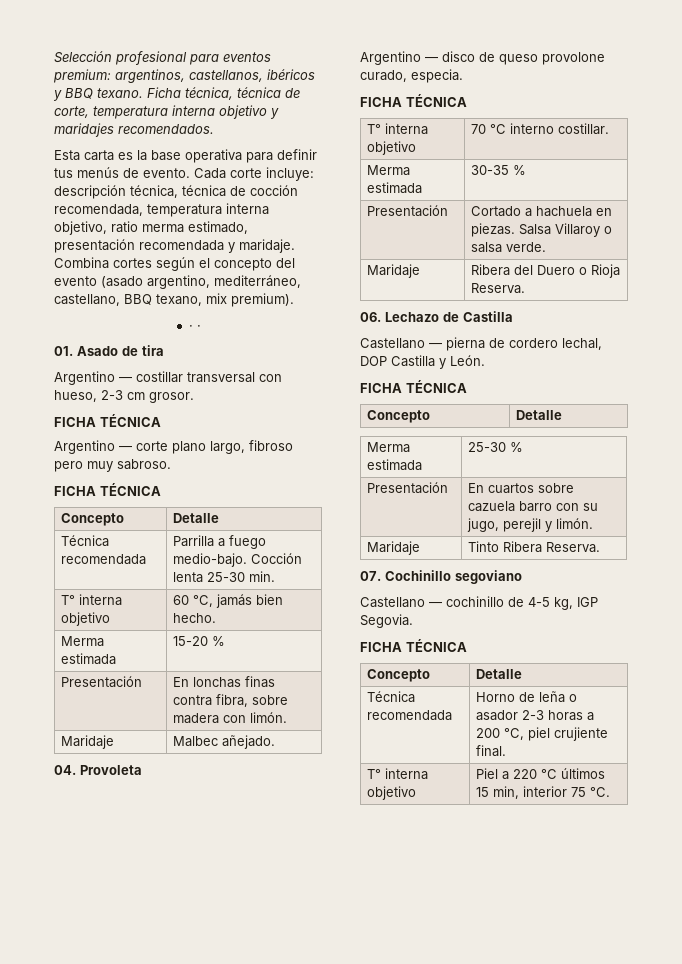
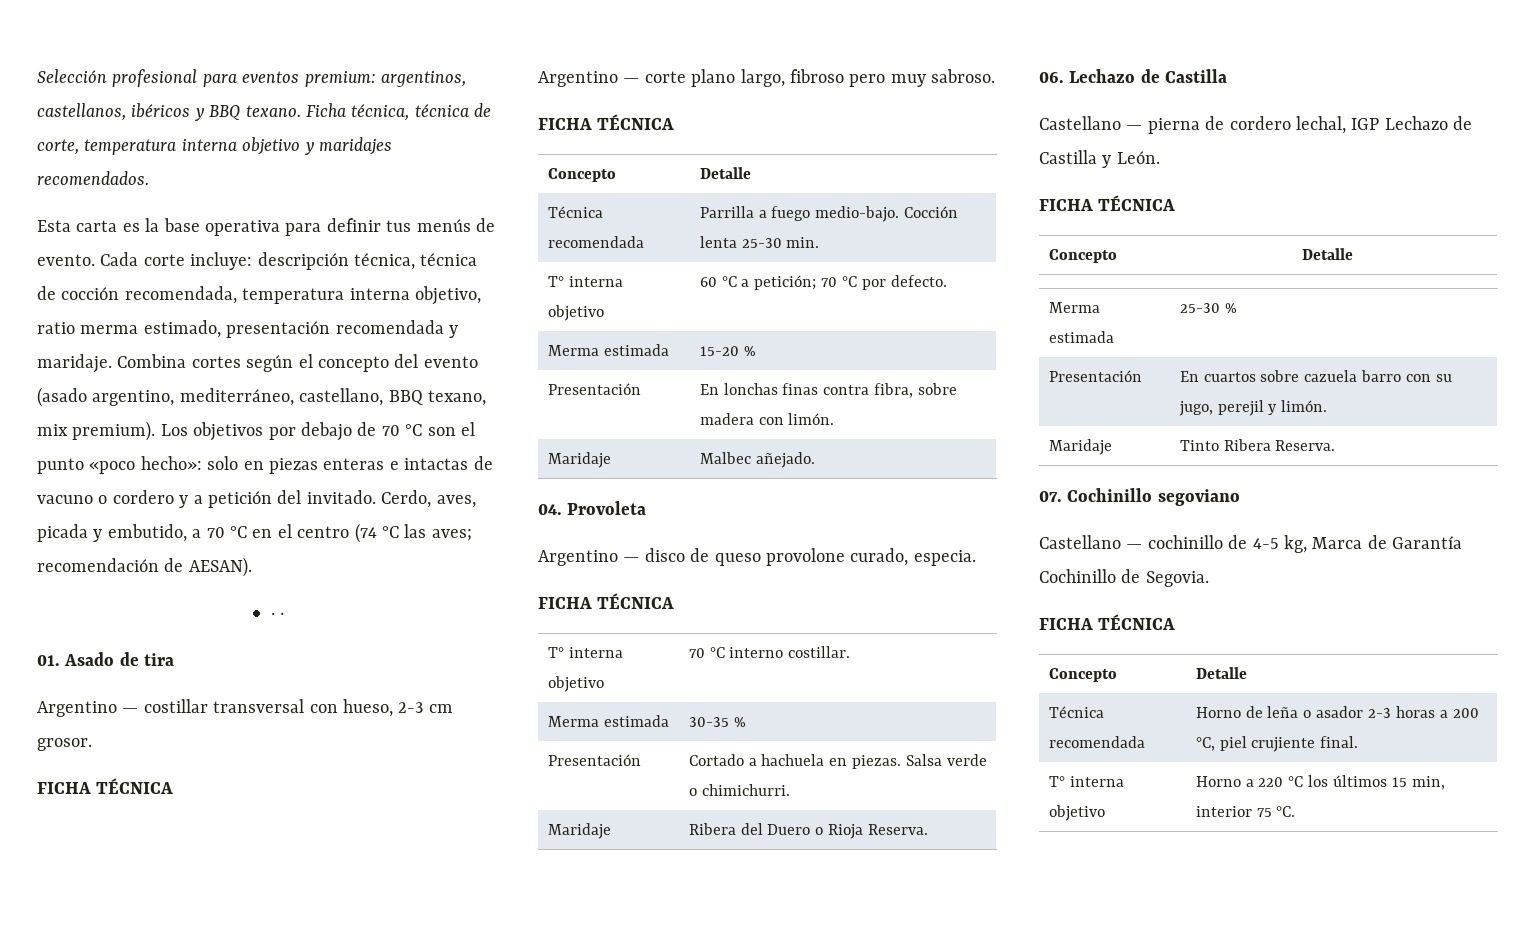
(294, 300) none -> [160,422,475,441] [37,456,493,474] [37,490,476,508] [37,523,472,543] [37,557,252,577] Los objetivos por debajo de 70 °C son el punto «poco hecho»: solo en piezas enteras e intactas de vacuno o cordero y a petición del invitado. Cerdo, aves, picada y embutido, a 70 °C en el centro (74 °C las aves; recomendación de AESAN).
[193,594,284,608] [173,613,217,623] °C, jamás bien hecho. -> [721,275,947,290] °C a petición; 70 °C por defecto.
[555,223,613,237] [471,242,547,253] Villaroy o salsa verde. -> [946,754,987,766] [688,784,790,796] verde o chimichurri.
[360,356,387,366] DOP -> [1351,116,1473,130] IGP Lechazo de
[577,597,598,607] IGP -> [1312,535,1463,549] [1039,569,1141,583] Marca de Garantía Cochinillo de
[476,768,499,779] Piel -> [1195,776,1241,787] Horno
(558, 774) none -> [1308,775,1329,787] los

